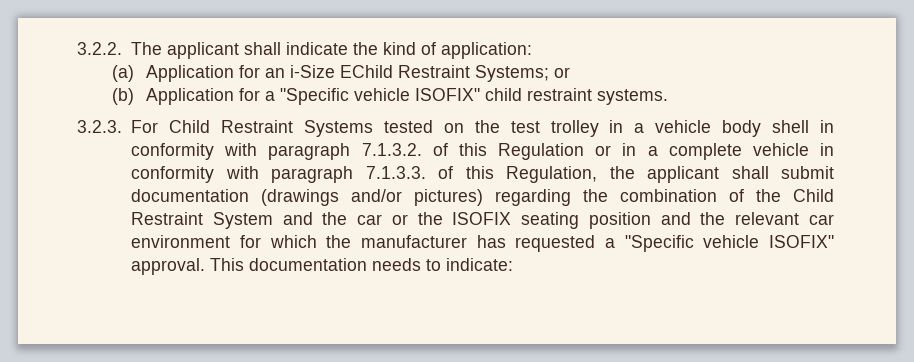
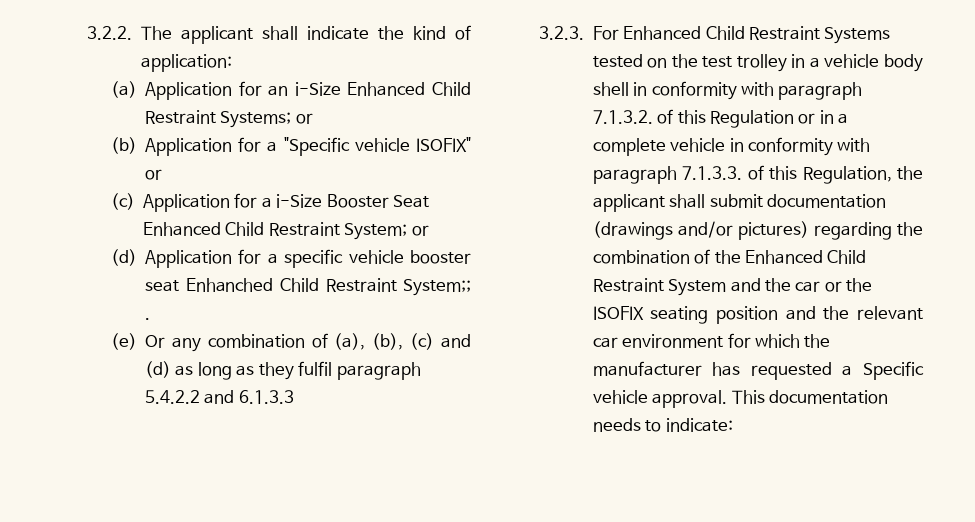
[340,65,394,78] EChild -> [347,82,471,96] Enhanced Child
[485,88,669,105] child restraint systems. -> [144,169,162,180] [110,193,430,212] [142,222,429,240] [110,249,471,268] [144,278,471,296] [144,318,150,320] [110,333,472,352] [144,361,421,380] [144,390,294,404] or // (c) Application for a i-Size Booster Seat Enhanced Child Restraint System; or // (d) Application for a specific vehicle booster seat Enhanched Child Restraint System;; . // (e) Or any combination of (a), (b), (c) and (d) as long as they fulfil paragraph 5.4.2.2 and 6.1.3.3
(159, 126) none -> [623,26,702,40] Enhanced
(782, 195) none -> [744,250,823,264] Enhanced
[624,235,835,252] "Specific vehicle ISOFIX" -> [863,361,924,380] [592,390,648,404] Specific vehicle

